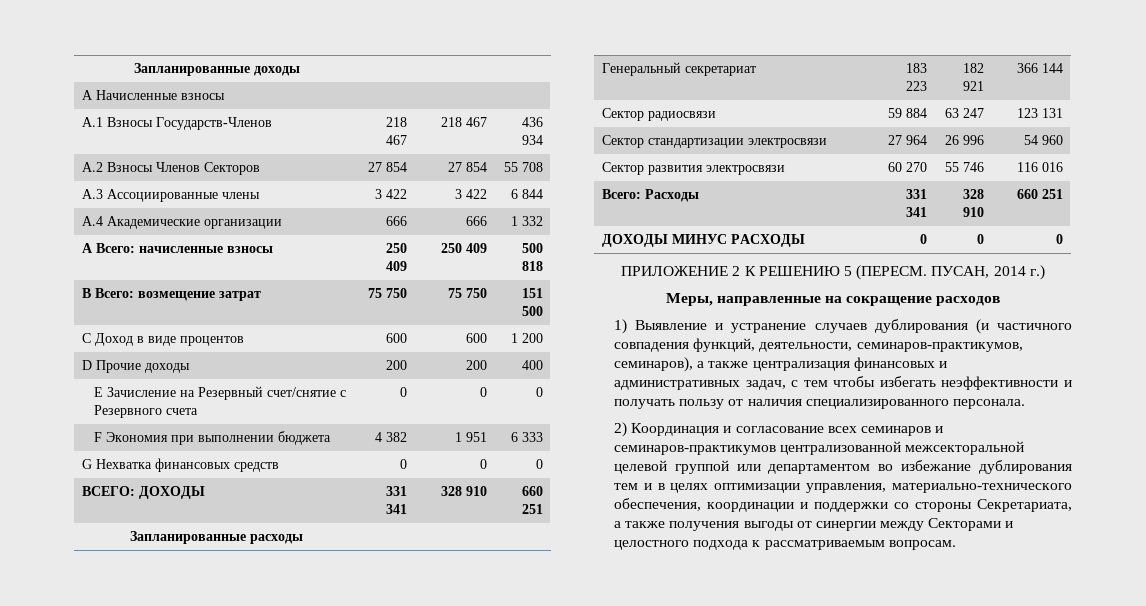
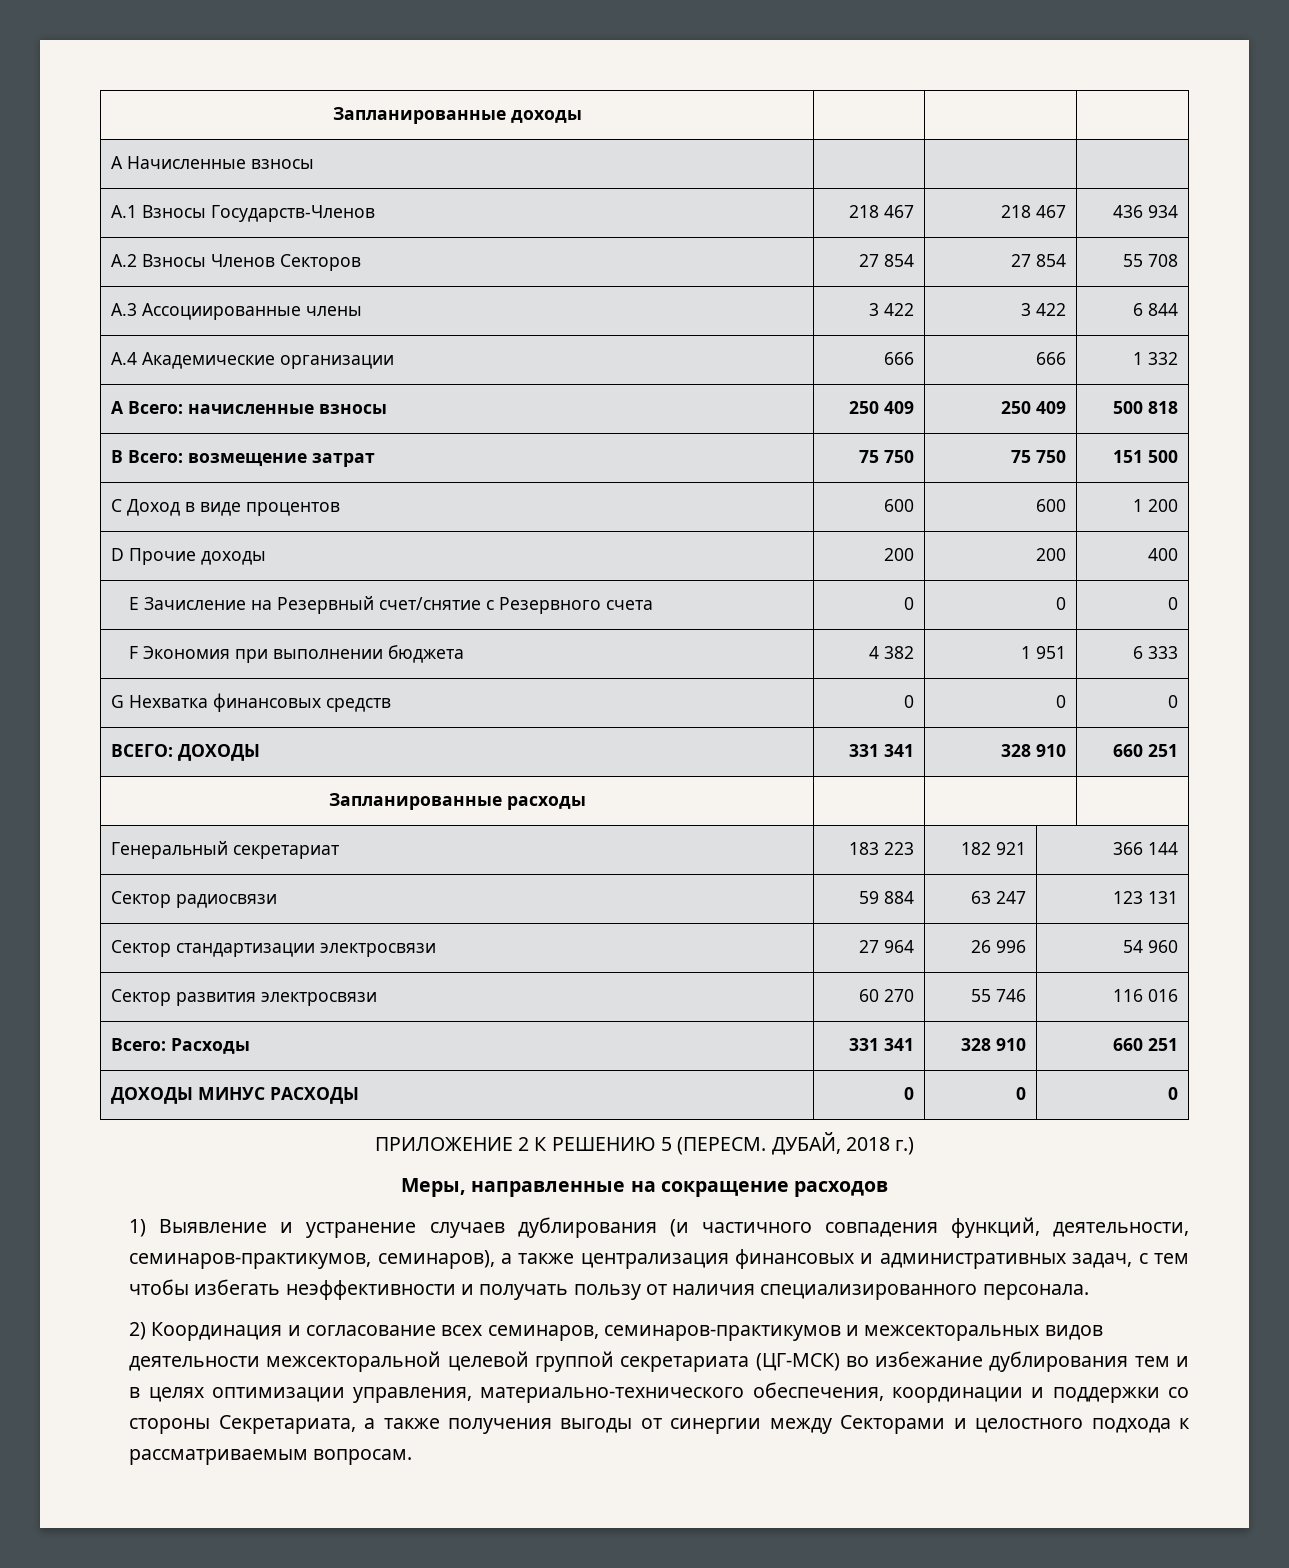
[931,266,1026,278] ПУСАН, 2014 -> [771,1132,890,1155] ДУБАЙ, 2018
[860,426,944,436] [613,441,902,455] семинаров и семинаров-практикумов централизованной -> [487,1325,1103,1341] [129,1356,261,1371] семинаров, семинаров-практикумов и межсекторальных видов деятельности
[736,464,871,474] или департаментом -> [620,1353,840,1372] секретариата (ЦГ-МСК)

